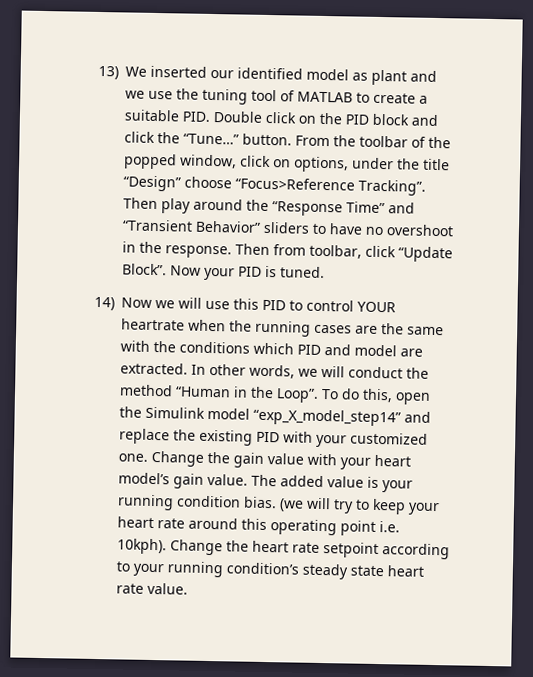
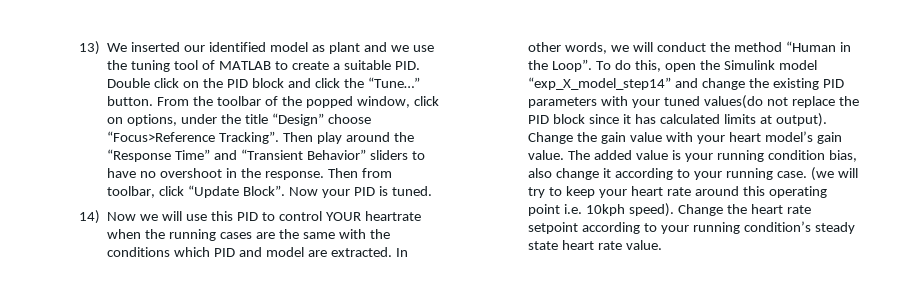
[119,428,171,445] replace -> [702,78,746,90] change
[283,431,429,448] [118,453,149,462] with your customized one. -> [528,95,859,109] [528,113,827,127] parameters with your tuned values(do not replace the PID block since it has calculated limits at output).
[243,496,278,509] bias. -> [828,150,857,162] [528,168,807,180] bias, also change it according to your running case.
[117,538,168,555] 10kph). -> [586,203,675,217] 10kph speed).

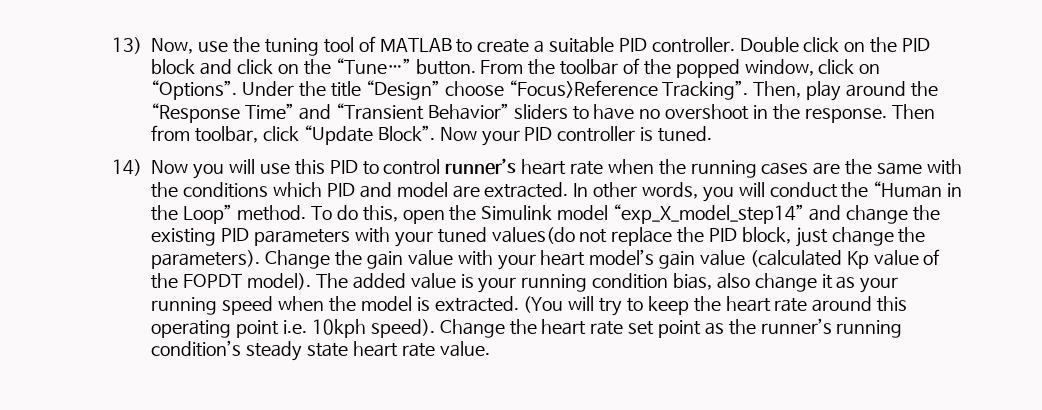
[107,42,409,54] We inserted our identified model as plant and we -> [151,38,194,54] Now,
[394,61,420,70] PID. -> [618,37,735,53] PID controller.
(340, 83) none -> [277,64,299,74] on
[127,114,218,126] options, under -> [151,80,295,100] “Options”. Under
[283,132,314,142] Then -> [753,81,802,98] Then,
(375, 191) none -> [557,126,636,142] controller
[140,214,159,221] we -> [193,164,225,179] you
[325,211,421,221] YOUR heartrate -> [445,158,604,175] runner’s heart rate
[611,45,630,52] we -> [702,187,734,202] you
[733,42,782,52] method -> (869, 190) none
[552,59,593,72] Loop”. -> [183,204,307,224] Loop” method.
[553,113,827,127] block since it has calculated limits at output). -> [741,227,926,247] [151,250,261,269] block, just change the parameters).
[528,150,565,160] value. -> [699,249,941,269] [151,273,312,290] value (calculated Kp value of the FOPDT model).
[615,167,834,181] according to your running case. (we -> [836,276,899,293] [151,296,564,315] as your running speed when the model is extracted. (You
[599,189,628,198] your -> [693,296,721,312] the
[528,222,690,234] setpoint according to your -> [628,318,832,338] set point as the runner’s

